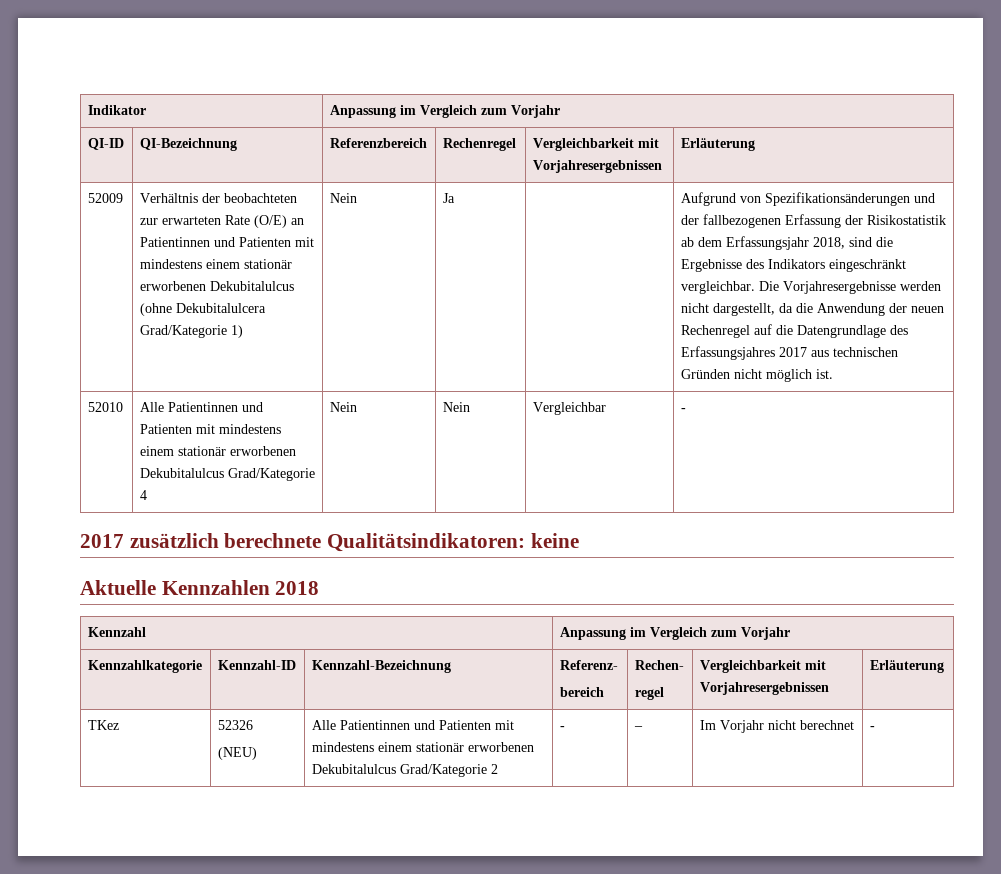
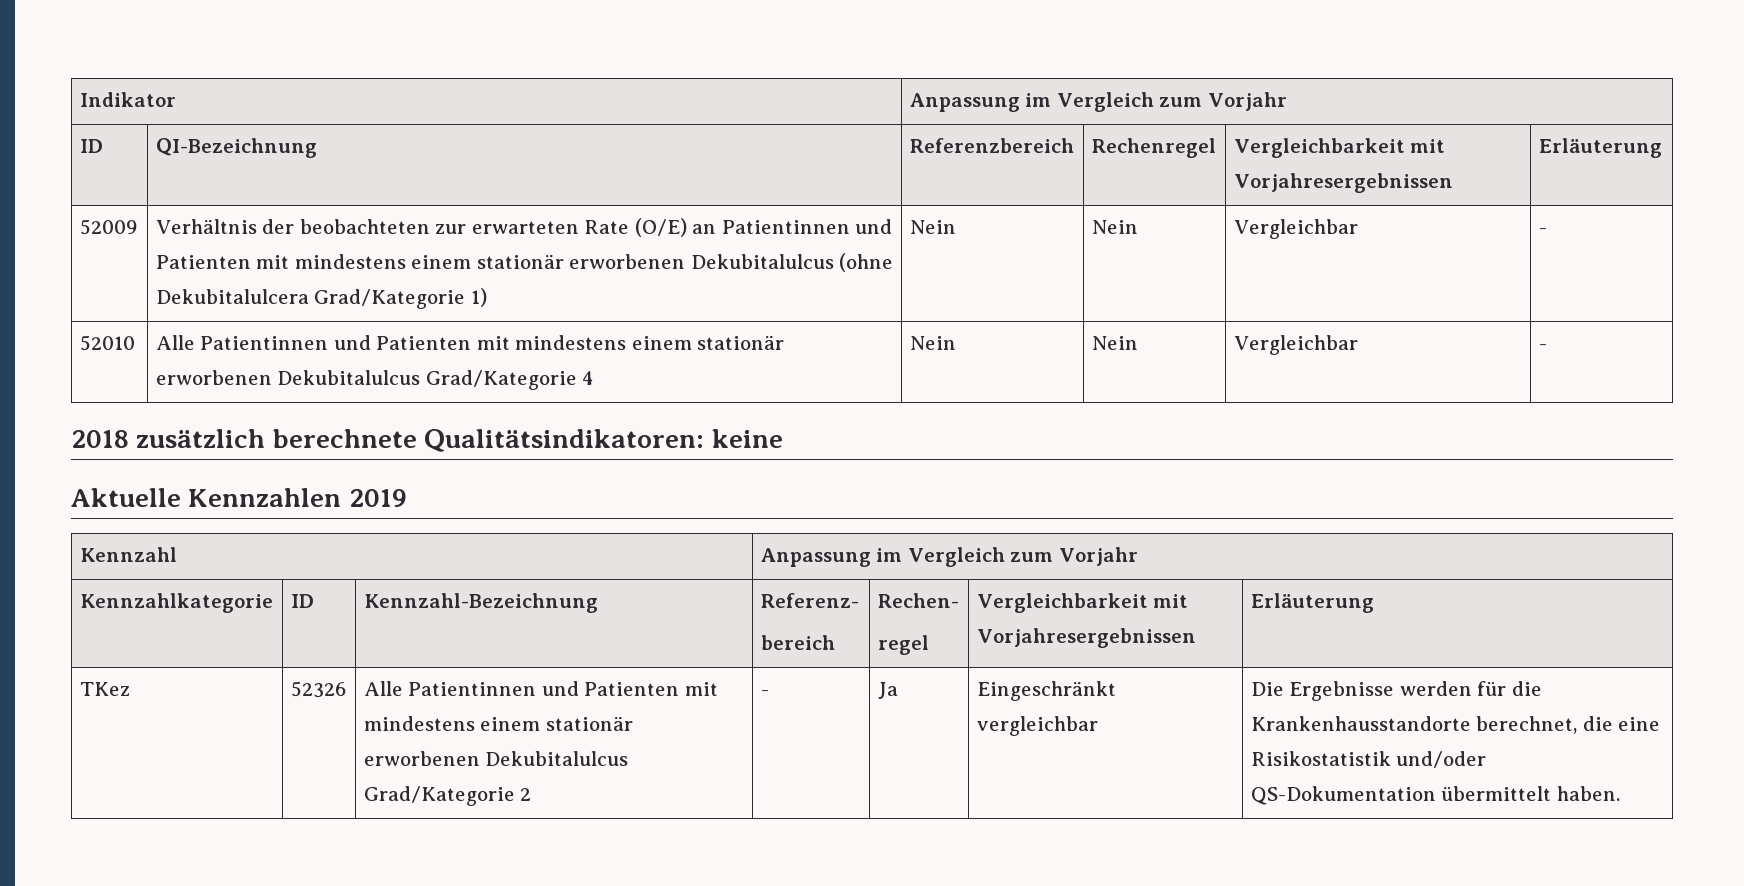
[87,138,124,150] QI-ID -> [79,139,103,153] ID
[442,193,455,203] [680,192,935,206] [680,214,946,228] [680,236,893,250] [680,259,906,272] [680,281,941,294] [680,303,944,316] [680,324,908,338] [680,346,898,360] [680,369,833,382] Ja | | Aufgrund von Spezifikationsänderungen und der fallbezogenen Erfassung der Risikostatistik ab dem Erfassungsjahr 2018, sind die Ergebnisse des Indikators eingeschränkt vergleichbar. Die Vorjahresergebnisse werden nicht dargestellt, da die Anwendung der neuen Rechenregel auf die Datengrundlage des Erfassungsjahres 2017 aus technischen Gründen nicht möglich ist. -> [1091,220,1138,234] [1233,219,1358,239] [1538,228,1547,234] Nein | Vergleichbar | -
[80,534,124,548] 2017 -> [71,430,129,448] 2018
[275,581,320,595] 2018 -> [348,489,407,507] 2019
[217,660,296,670] Kennzahl-ID -> [290,594,314,608] ID
[217,747,257,760] // (NEU) -> (346, 689) none
[633,726,643,730] [699,720,854,733] [869,726,875,730] – | Im Vorjahr nicht berechnet | - -> [877,682,898,699] [976,681,1116,701] [976,716,1098,736] [1250,681,1542,701] [1250,716,1661,734] [1250,751,1487,768] [1250,786,1620,805] Ja | Eingeschränkt vergleichbar | Die Ergebnisse werden für die Krankenhausstandorte berechnet, die eine Risikostatistik und/oder QS-Dokumentation übermittelt haben.

